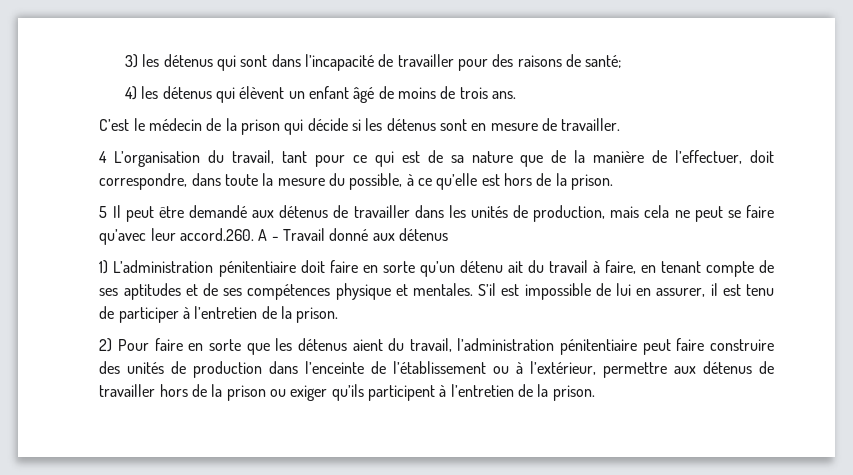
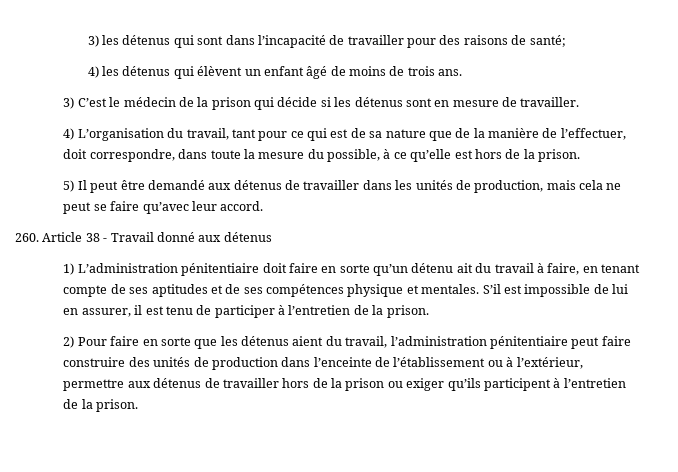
(517, 95) none -> [63,97,75,109] 3)
[99,151,108,163] 4 -> [63,128,75,140] 4)
[99,206,108,218] 5 -> [63,180,75,192] 5)
[180,228,268,241] accord.260. A -> [220,201,264,211] [15,232,100,242] accord. // 260. Article 38

